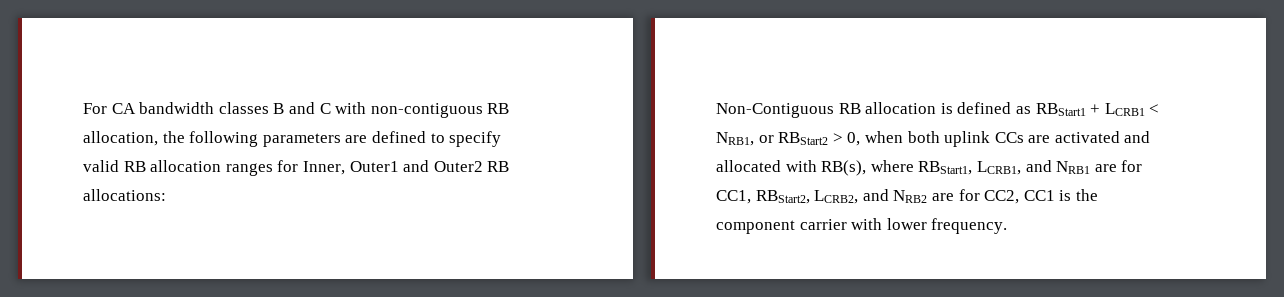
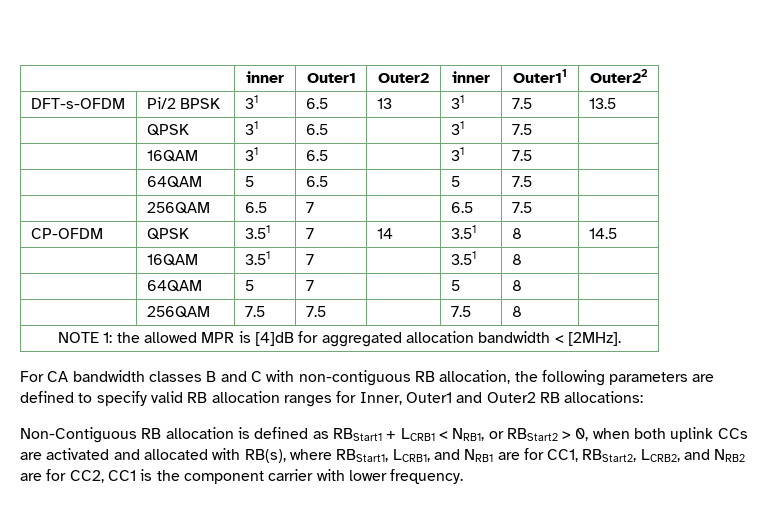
(83, 108) none -> [246,71,284,83] [306,73,356,83] [378,73,429,83] [452,71,490,83] [513,69,567,83] [590,69,648,83] [30,98,125,109] [146,97,221,109] [244,95,258,109] [305,98,328,109] [376,98,392,109] [450,95,464,109] [511,98,532,109] [588,98,616,109] [146,124,189,136] [244,121,258,135] [305,124,328,135] [450,121,464,135] [511,124,532,135] [146,150,198,162] [244,147,258,161] [305,150,328,161] [450,147,464,161] [511,150,532,161] [146,176,202,188] [244,176,254,187] [305,176,328,187] [450,176,460,187] [511,176,532,187] [146,202,210,214] [244,202,267,213] [305,202,314,213] [450,202,473,213] [511,202,532,213] [30,228,103,239] [146,228,189,240] [244,225,270,239] [305,228,314,239] [376,228,393,239] [450,225,476,239] [511,228,522,239] [588,228,617,239] [146,254,198,266] [244,251,270,265] [305,254,314,265] [450,251,476,265] [511,254,522,265] [146,280,202,292] [244,280,254,291] [305,280,314,291] [450,280,460,291] [511,280,522,291] [146,306,210,318] [244,306,265,317] [305,306,326,317] [450,306,471,317] [511,306,522,317] [58,331,621,347] | inner | Outer1 | Outer2 | inner | Outer11 | Outer22 // DFT-s-OFDM | Pi/2 BPSK | 31 | 6.5 | 13 | 31 | 7.5 | 13.5 // | QPSK | 31 | 6.5 | | 31 | 7.5 | // | 16QAM | 31 | 6.5 | | 31 | 7.5 | // | 64QAM | 5 | 6.5 | | 5 | 7.5 | // | 256QAM | 6.5 | 7 | | 6.5 | 7.5 | // CP-OFDM | QPSK | 3.51 | 7 | 14 | 3.51 | 8 | 14.5 // | 16QAM | 3.51 | 7 | | 3.51 | 8 | // | 64QAM | 5 | 7 | | 5 | 8 | // | 256QAM | 7.5 | 7.5 | | 7.5 | 8 | // NOTE 1: the allowed MPR is [4]dB for aggregated allocation bandwidth < [2MHz]. //

